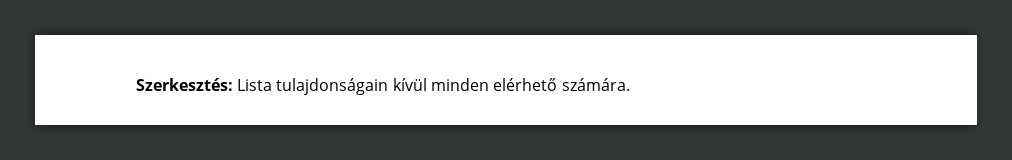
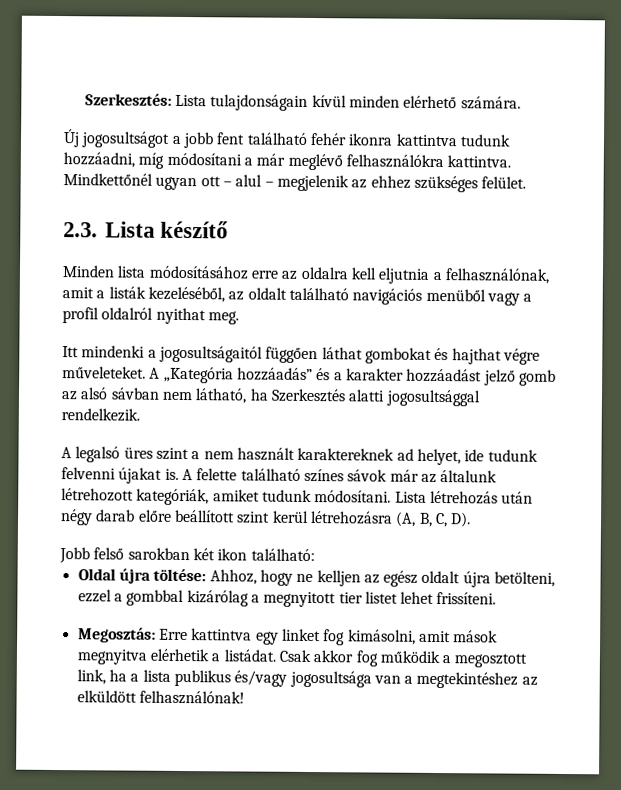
(630, 84) none -> [63,129,511,149] [63,152,512,171] [63,173,527,193] [63,220,229,239] [62,265,549,284] [62,286,533,306] [62,307,239,325] [62,345,540,365] [62,366,556,386] [61,387,481,407] [61,408,140,422] [61,446,538,466] [61,467,498,484] [61,488,534,506] [60,509,472,528] [59,547,315,564] [77,568,556,588] [77,589,497,608] [77,627,499,646] [76,648,528,668] [76,669,538,689] [76,690,245,705] // Új jogosultságot a jobb fent található fehér ikonra kattintva tudunk hozzáadni, míg módosítani a már meglévő felhasználókra kattintva. Mindkettőnél ugyan ott – alul – megjelenik az ehhez szükséges felület. // 2.3. Lista készítő // Minden lista módosításához erre az oldalra kell eljutnia a felhasználónak, amit a listák kezeléséből, az oldalt található navigációs menüből vagy a profil oldalról nyithat meg. // Itt mindenki a jogosultságaitól függően láthat gombokat és hajthat végre műveleteket. A „Kategória hozzáadás” és a karakter hozzáadást jelző gomb az alsó sávban nem látható, ha Szerkesztés alatti jogosultsággal rendelkezik. // A legalsó üres szint a nem használt karaktereknek ad helyet, ide tudunk felvenni újakat is. A felette található színes sávok már az általunk létrehozott kategóriák, amiket tudunk módosítani. Lista létrehozás után négy darab előre beállított szint kerül létrehozásra (A, B, C, D). // Jobb felső sarokban két ikon található: // Oldal újra töltése: Ahhoz, hogy ne kelljen az egész oldalt újra betölteni, ezzel a gombbal kizárólag a megnyitott tier listet lehet frissíteni. // Megosztás: Erre kattintva egy linket fog kimásolni, amit mások megnyitva elérhetik a listádat. Csak akkor fog működik a megosztott link, ha a lista publikus és/vagy jogosultsága van a megtekintéshez az elküldött felhasználónak!

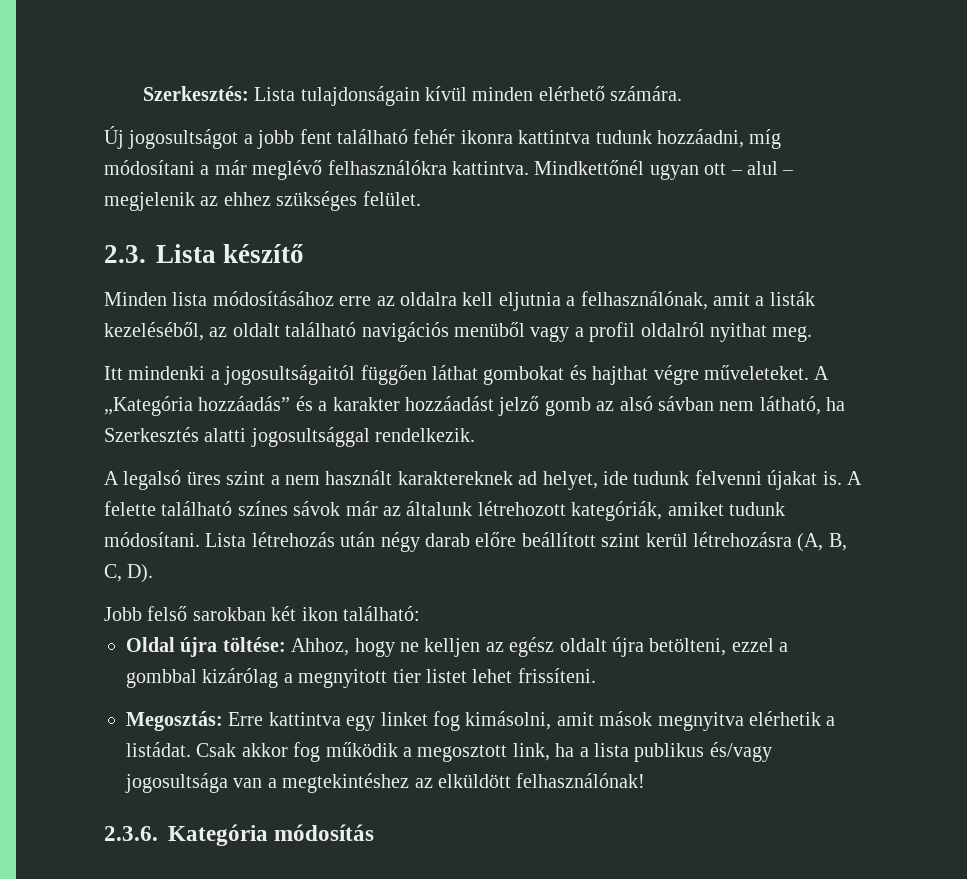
(245, 697) none -> [104,824,375,846] // 2.3.6. Kategória módosítás

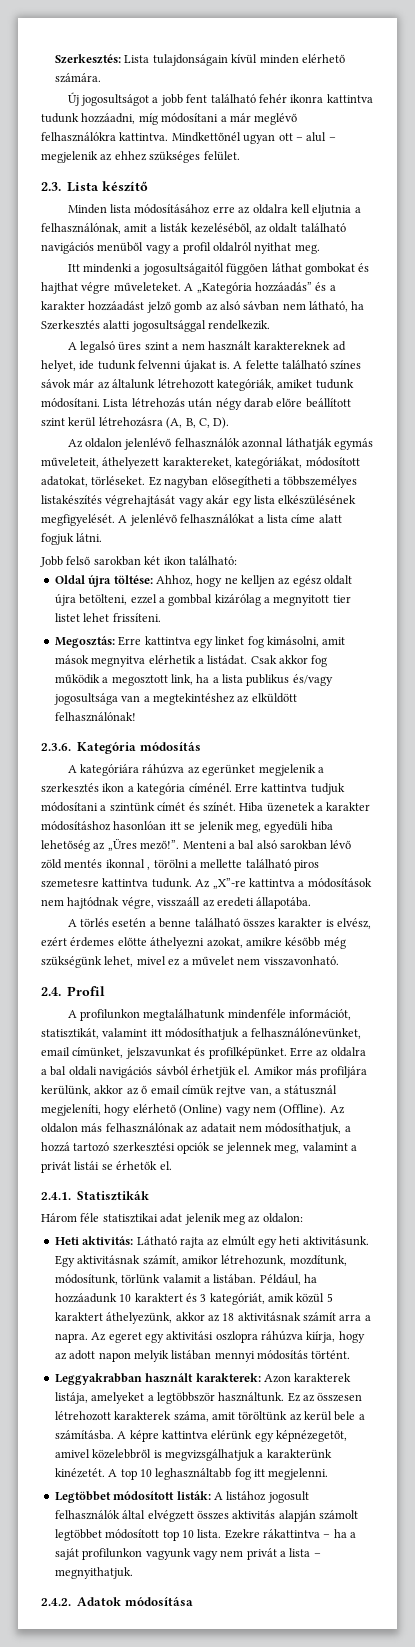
(154, 573) none -> [67,438,373,450] [41,457,360,469] [41,476,358,488] [41,495,357,507] [41,514,342,526] [41,533,103,545] // Az oldalon jelenlévő felhasználók azonnal láthatják egymás műveleteit, áthelyezett karaktereket, kategóriákat, módosított adatokat, törléseket. Ez nagyban elősegítheti a többszemélyes listakészítés végrehajtását vagy akár egy lista elkészülésének megfigyelését. A jelenlévő felhasználókat a lista címe alatt fogjuk látni.
(375, 832) none -> [67,763,324,776] [41,783,345,795] [41,802,371,812] [41,821,333,833] [41,839,352,852] [41,859,319,871] [41,878,372,889] [41,897,312,909] [67,918,372,929] [41,937,346,949] [41,956,339,968] [41,986,106,996] [67,1009,352,1021] [41,1028,361,1040] [41,1047,366,1059] [41,1066,368,1078] [41,1085,338,1097] [41,1104,345,1116] [41,1123,351,1135] [41,1142,357,1154] [41,1161,172,1173] [41,1190,150,1201] [41,1213,303,1225] [54,1235,369,1248] [54,1255,347,1267] [54,1274,317,1285] [54,1293,333,1305] [54,1312,371,1324] [54,1330,365,1343] [54,1350,351,1362] [54,1373,352,1385] [54,1392,363,1404] [54,1411,365,1422] [54,1430,347,1442] [54,1449,332,1461] [54,1468,329,1480] [54,1491,309,1503] [54,1510,358,1522] [54,1529,357,1541] [54,1548,321,1560] [54,1567,133,1579] [41,1596,193,1606] // A kategóriára ráhúzva az egerünket megjelenik a szerkesztés ikon a kategória címénél. Erre kattintva tudjuk módosítani a szintünk címét és színét. Hiba üzenetek a karakter módosításhoz hasonlóan itt se jelenik meg, egyedüli hiba lehetőség az „Üres mező!”. Menteni a bal alsó sarokban lévő zöld mentés ikonnal , törölni a mellette található piros szemetesre kattintva tudunk. Az „X”-re kattintva a módosítások nem hajtódnak végre, visszaáll az eredeti állapotába. // A törlés esetén a benne található összes karakter is elvész, ezért érdemes előtte áthelyezni azokat, amikre később még szükségünk lehet, mivel ez a művelet nem visszavonható. // 2.4. Profil // A profilunkon megtalálhatunk mindenféle információt, statisztikát, valamint itt módosíthatjuk a felhasználónevünket, email címünket, jelszavunkat és profilképünket. Erre az oldalra a bal oldali navigációs sávból érhetjük el. Amikor más profiljára kerülünk, akkor az ő email címük rejtve van, a státusznál megjeleníti, hogy elérhető (Online) vagy nem (Offline). Az oldalon más felhasználónak az adatait nem módosíthatjuk, a hozzá tartozó szerkesztési opciók se jelennek meg, valamint a privát listái se érhetők el. // 2.4.1. Statisztikák // Három féle statisztikai adat jelenik meg az oldalon: // Heti aktivitás: Látható rajta az elmúlt egy heti aktivitásunk. Egy aktivitásnak számít, amikor létrehozunk, mozdítunk, módosítunk, törlünk valamit a listában. Például, ha hozzáadunk 10 karaktert és 3 kategóriát, amik közül 5 karaktert áthelyezünk, akkor az 18 aktivitásnak számít arra a napra. Az egeret egy aktivitási oszlopra ráhúzva kiírja, hogy az adott napon melyik listában mennyi módosítás történt. // Leggyakrabban használt karakterek: Azon karakterek listája, amelyeket a legtöbbször használtunk. Ez az összesen létrehozott karakterek száma, amit töröltünk az kerül bele a számításba. A képre kattintva elérünk egy képnézegetőt, amivel közelebbről is megvizsgálhatjuk a karakterünk kinézetét. A top 10 leghasználtabb fog itt megjelenni. // Legtöbbet módosított listák: A listához jogosult felhasználók által elvégzett összes aktivitás alapján számolt legtöbbet módosított top 10 lista. Ezekre rákattintva – ha a saját profilunkon vagyunk vagy nem privát a lista – megnyithatjuk. // 2.4.2. Adatok módosítása

